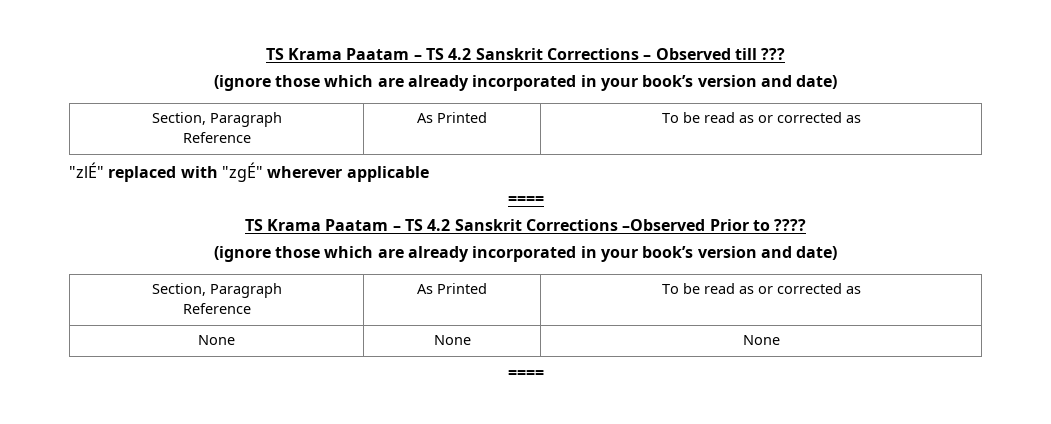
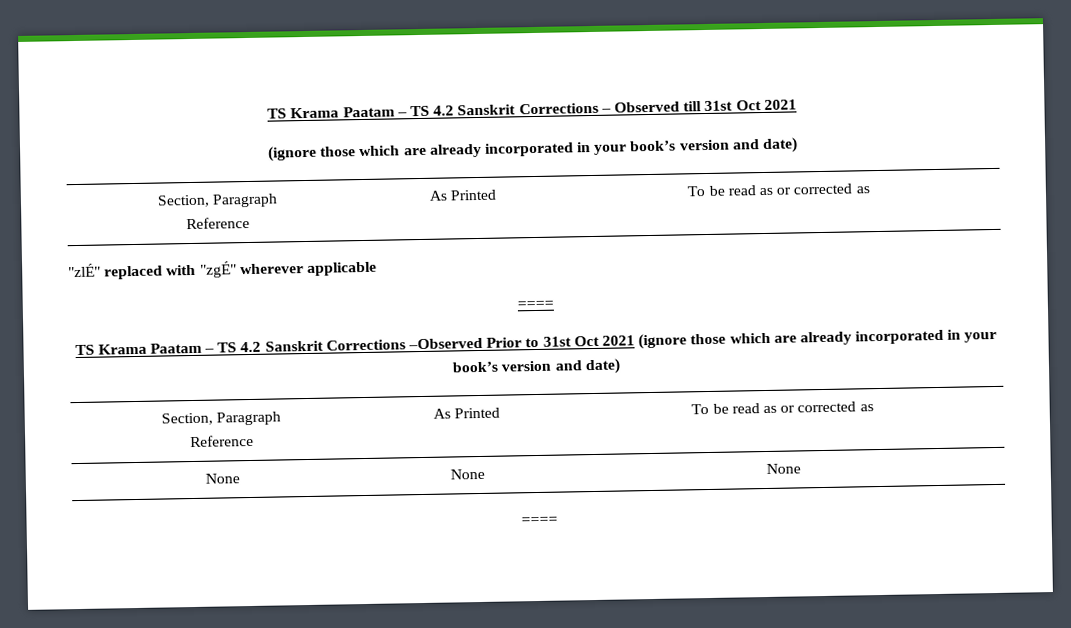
[761,48,786,60] ??? -> [704,99,797,112] 31st Oct 2021
[774,219,807,231] ???? // -> [542,335,635,347] 31st Oct 2021

